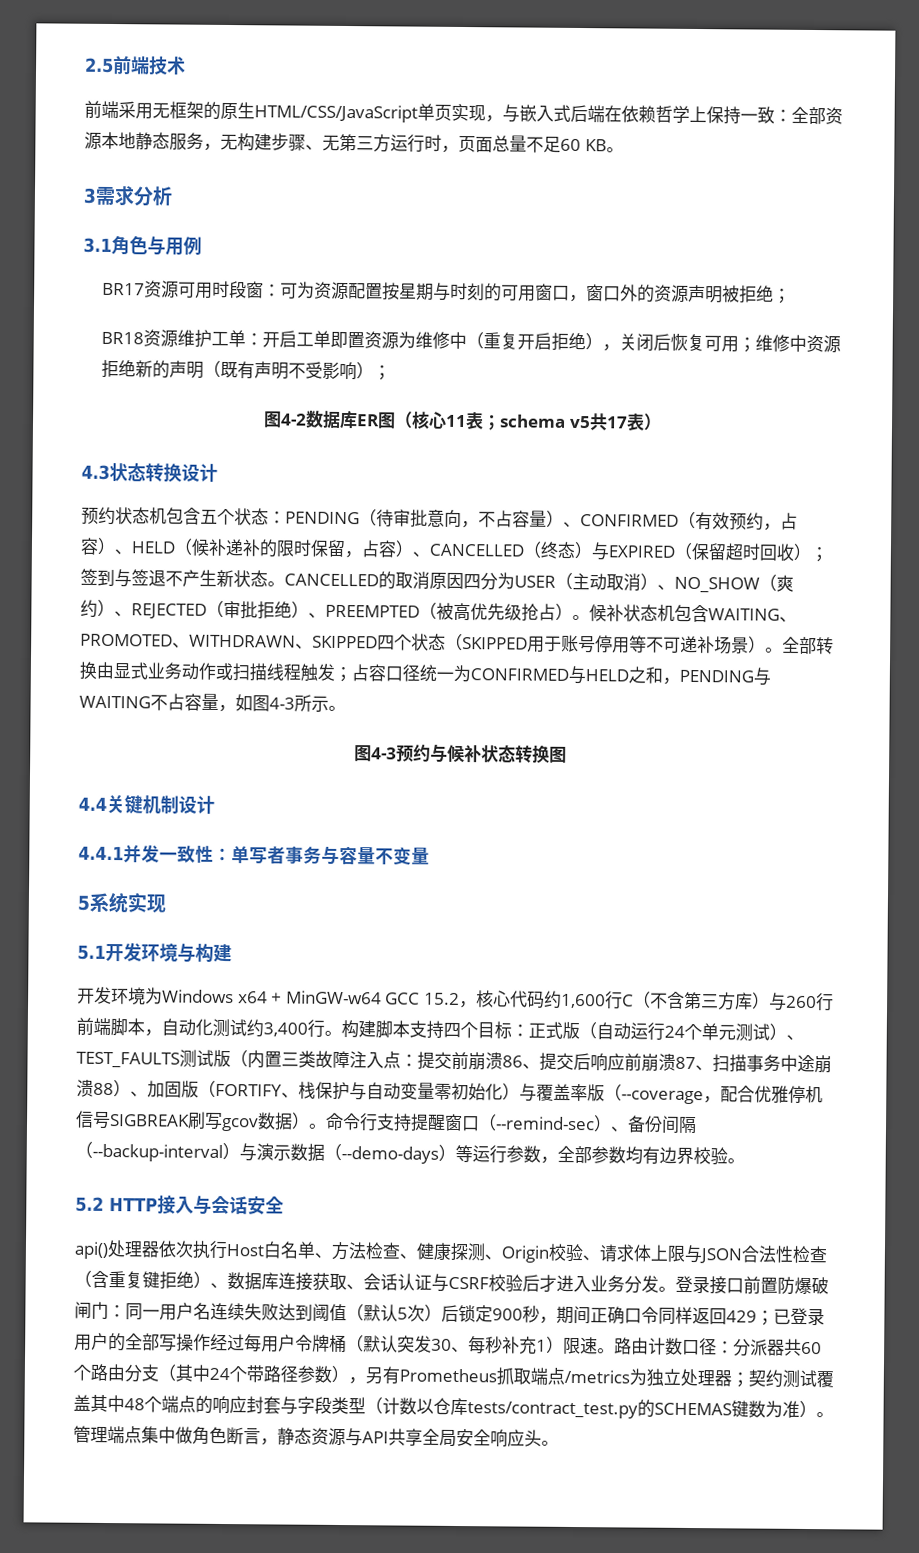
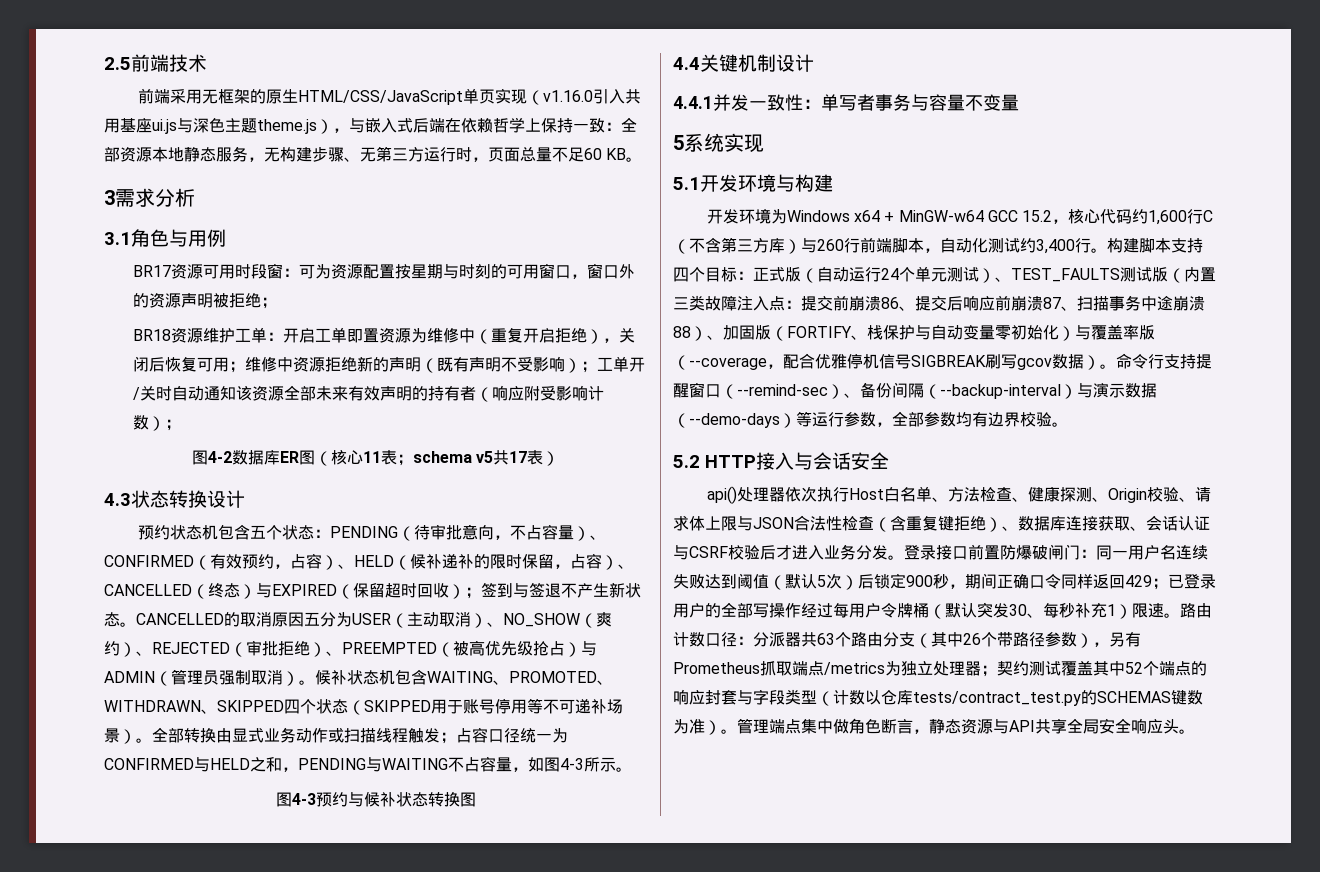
(486, 113) none -> [526,89,641,105] [104,118,333,134] （v1.16.0引入共用基座ui.js与深色主题theme.js）
(392, 373) none -> [596,356,645,372] [132,385,604,402] [132,415,181,431] 工单开/关时自动通知该资源全部未来有效声明的持有者（响应附受影响计数）；
[463,574,481,590] 四 -> [304,612,320,626] 五
(574, 612) none -> [581,641,597,656] [104,669,299,686] 与ADMIN（管理员强制取消）
[801,1341,822,1355] 60 -> [817,633,835,645] 63
[209,1367,230,1381] 24 -> [963,633,981,645] 26
[124,1398,145,1411] 48 -> [1125,662,1143,674] 52

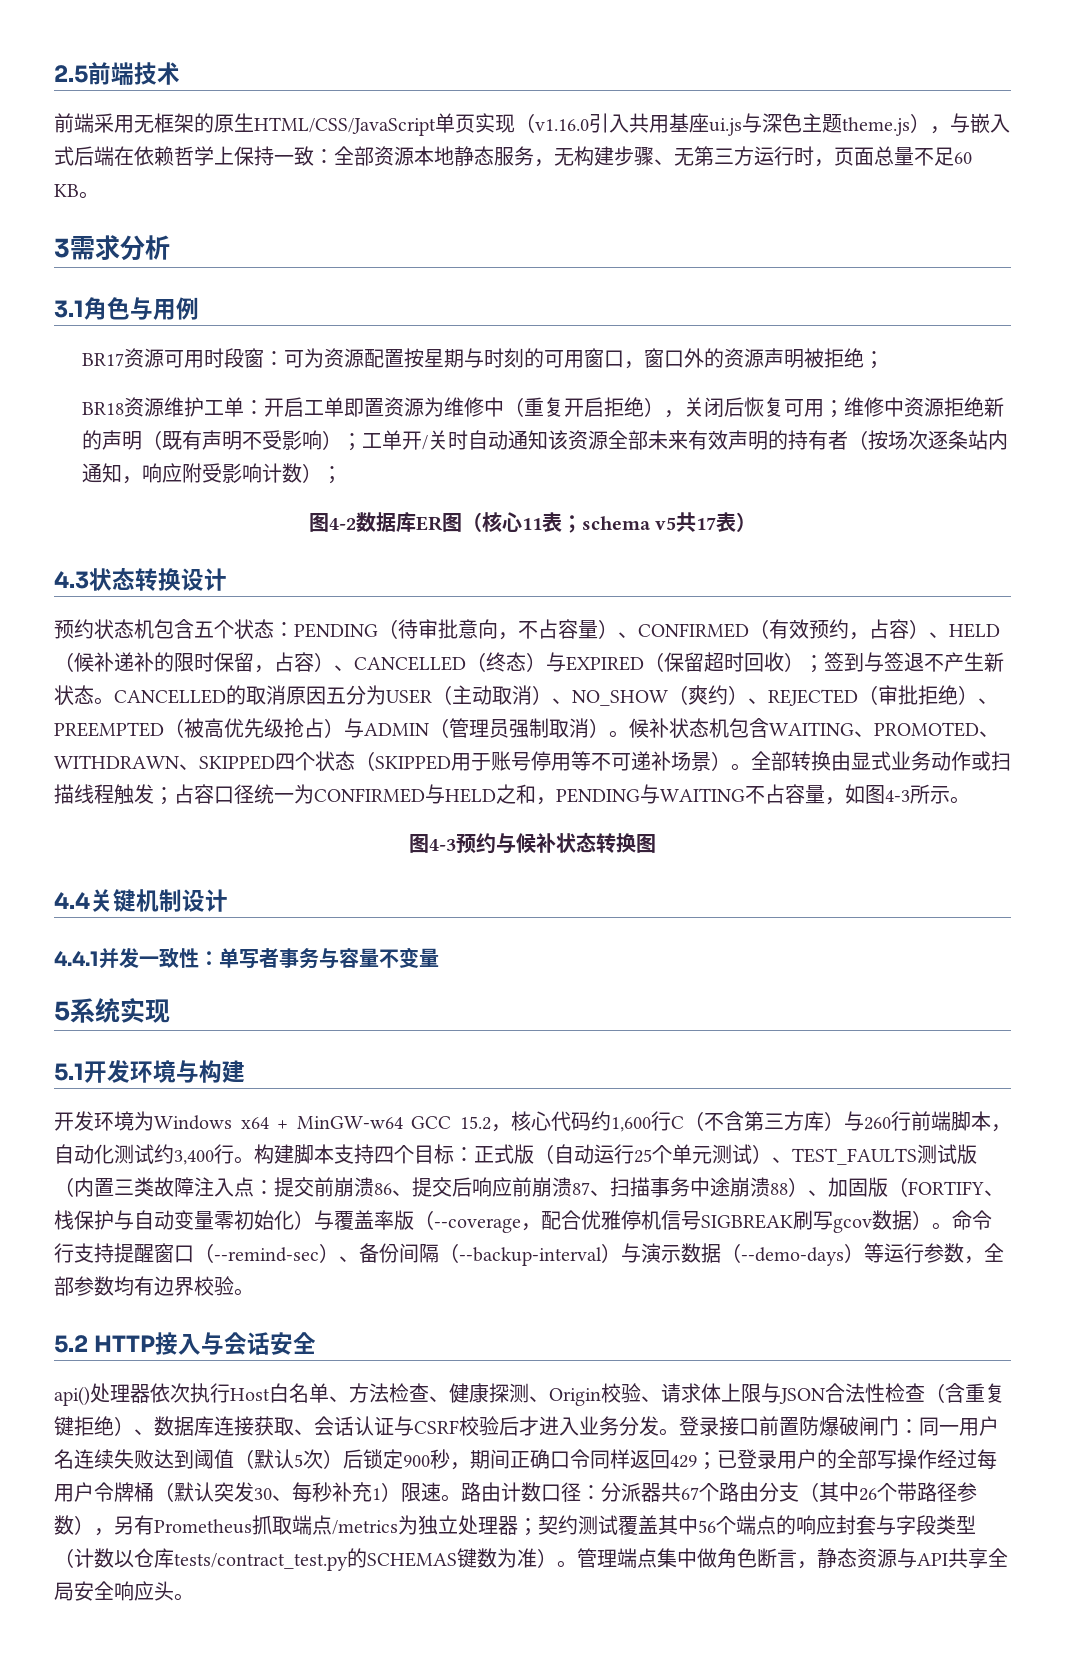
(492, 394) none -> [867,430,1008,450] [81,463,142,484] 按场次逐条站内通知，
[881,268,899,280] 24 -> [634,1149,652,1163] 25
[817,633,835,645] 63 -> [681,1487,699,1500] 67
[1125,662,1143,674] 52 -> [698,1520,716,1533] 56

